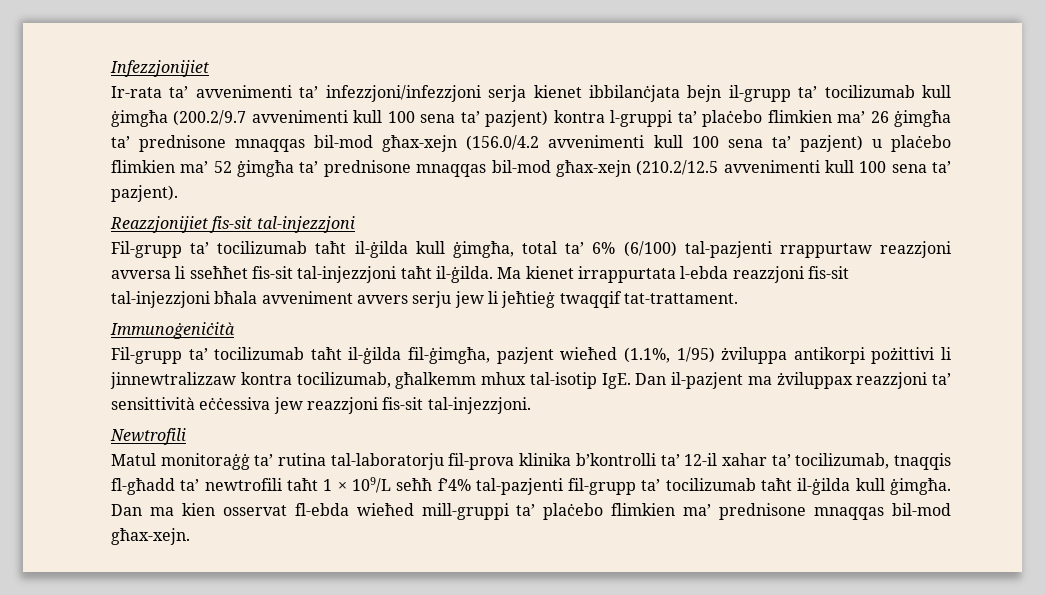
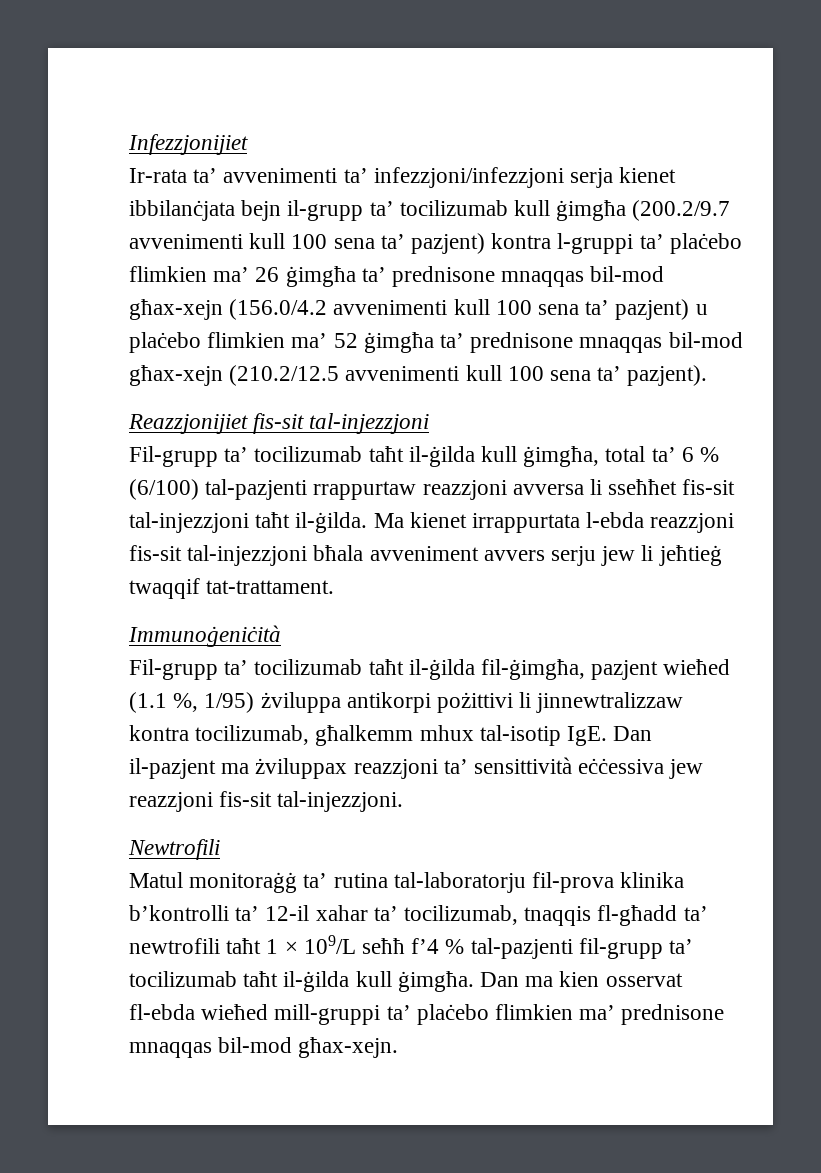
[592,242,616,254] 6% -> [681,447,720,462] 6 %
[623,347,670,363] (1.1%, -> [129,692,199,713] (1.1 %,
[437,478,471,491] f’4% -> [411,938,465,954] f’4 %

